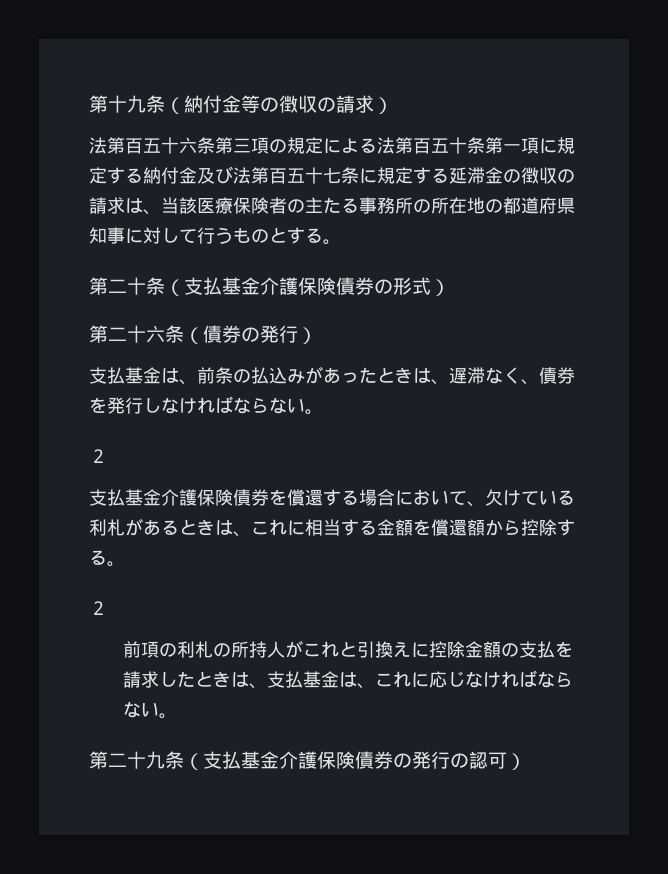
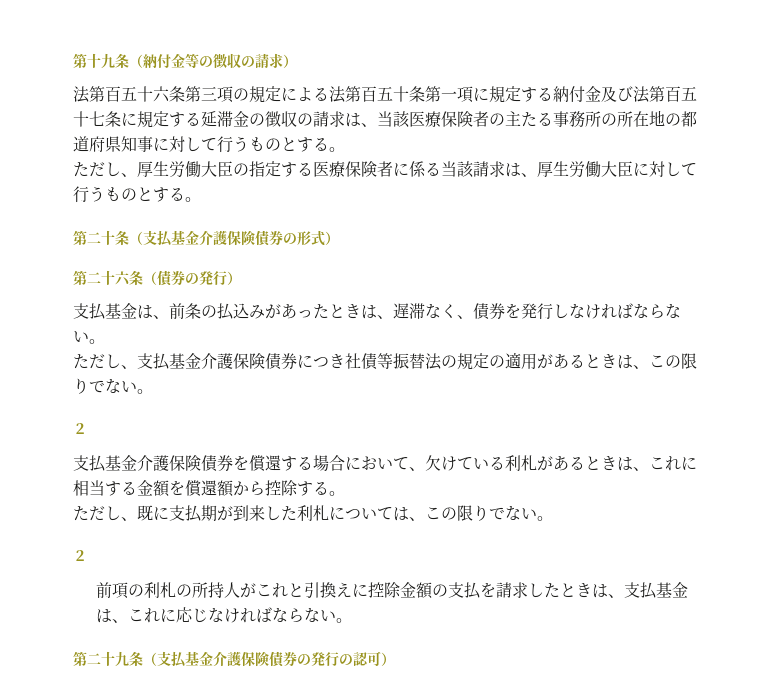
(341, 242) none -> [73,161,697,178] [73,186,201,203] // ただし、厚生労働大臣の指定する医療保険者に係る当該請求は、厚生労働大臣に対して行うものとする。
(323, 412) none -> [73,352,697,370] [73,378,153,394] // ただし、支払基金介護保険債券につき社債等振替法の規定の適用があるときは、この限りでない。
(125, 564) none -> [73,505,553,522] // ただし、既に支払期が到来した利札については、この限りでない。

